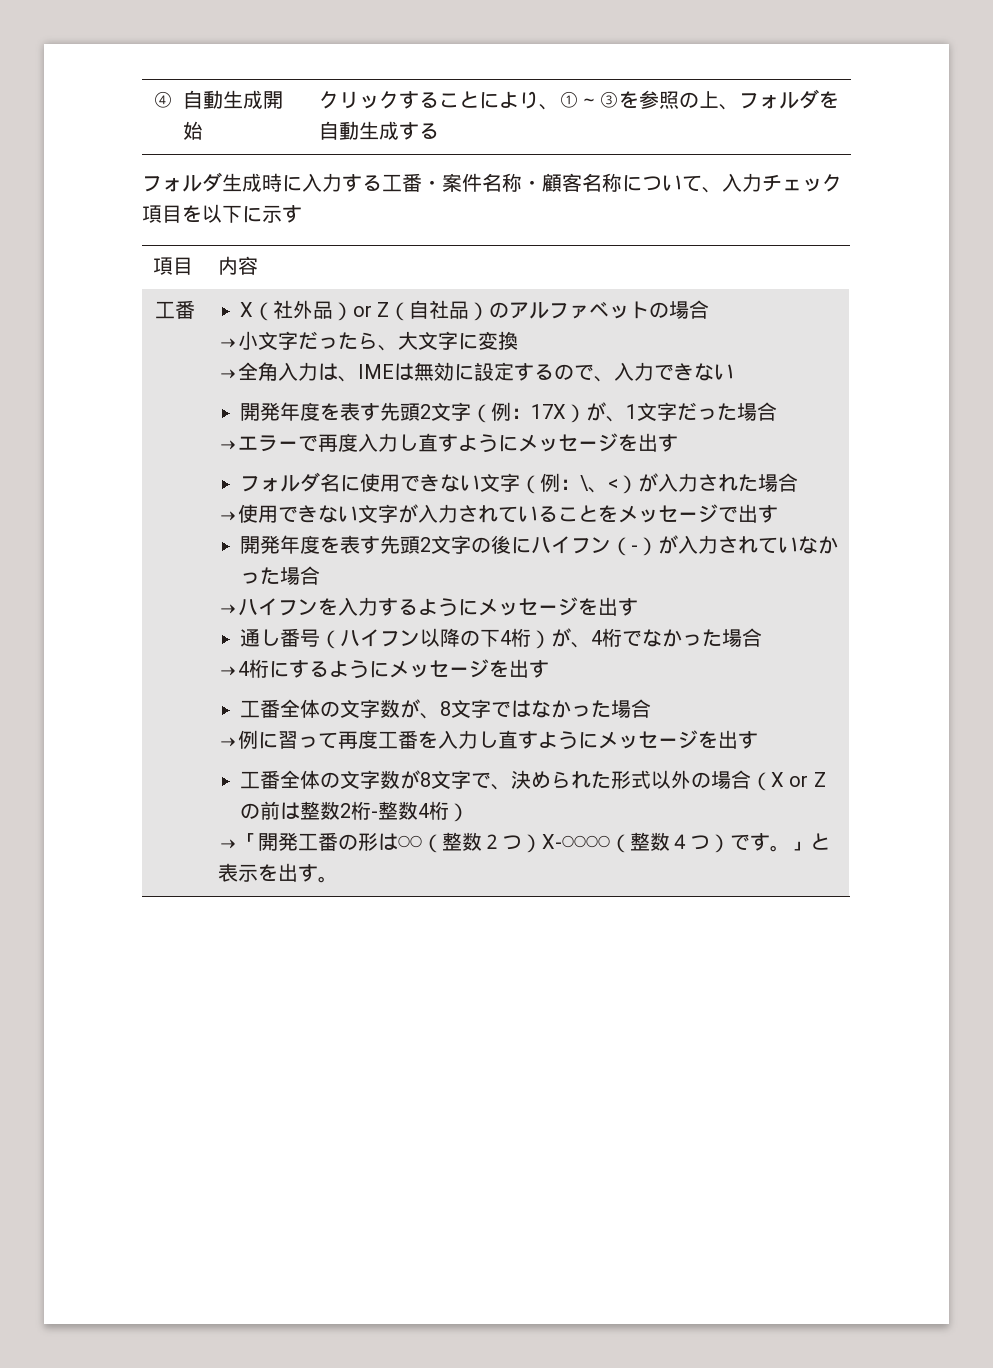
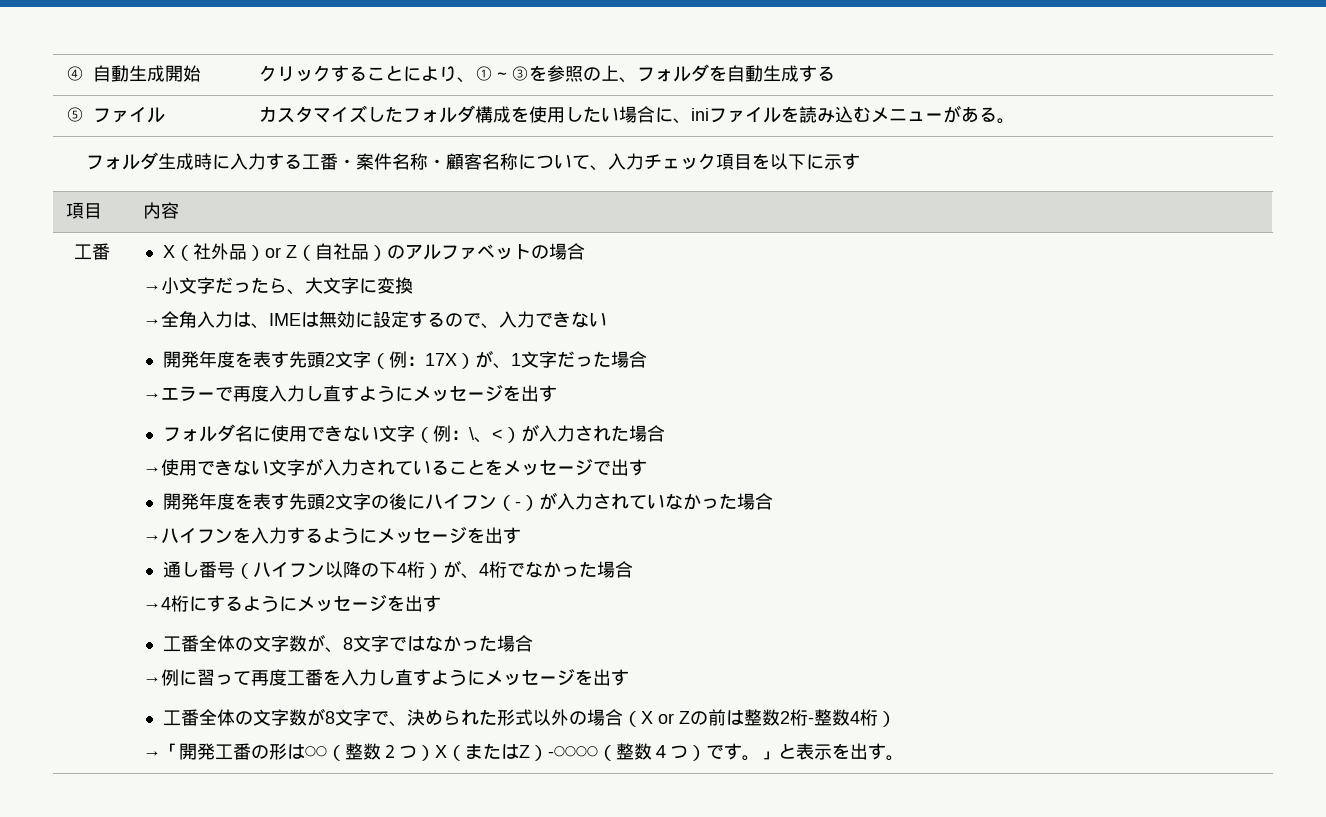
(440, 131) none -> [65,106,165,123] [258,105,1015,124] // ⑤ファイル | カスタマイズしたフォルダ構成を使用したい場合に、iniファイルを読み込むメニューがある。
[542,834,611,849] X-◯◯◯◯ -> [434,743,598,761] X（またはZ）-◯◯◯◯

